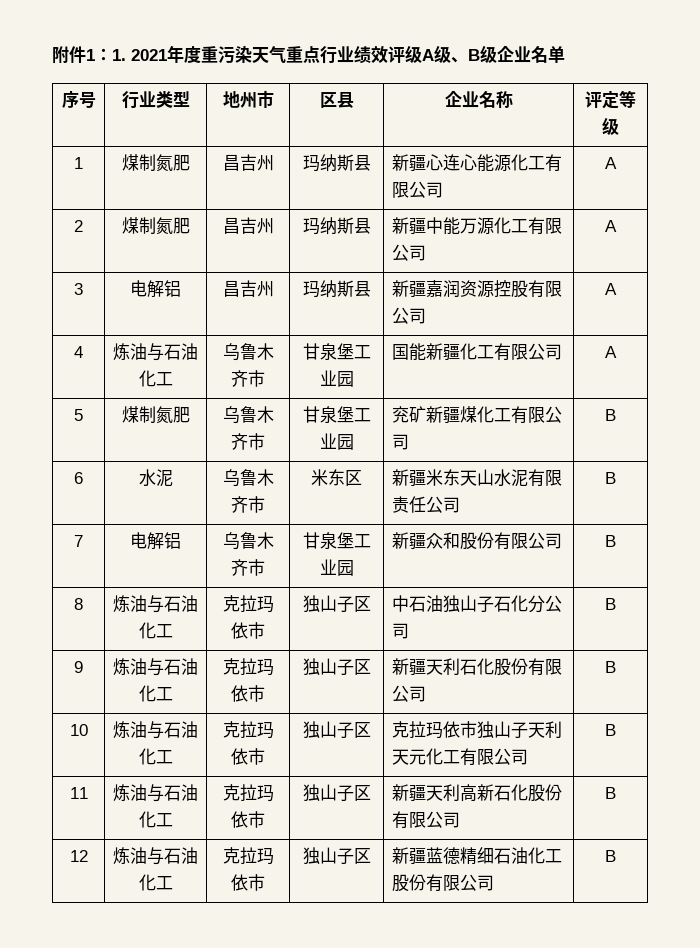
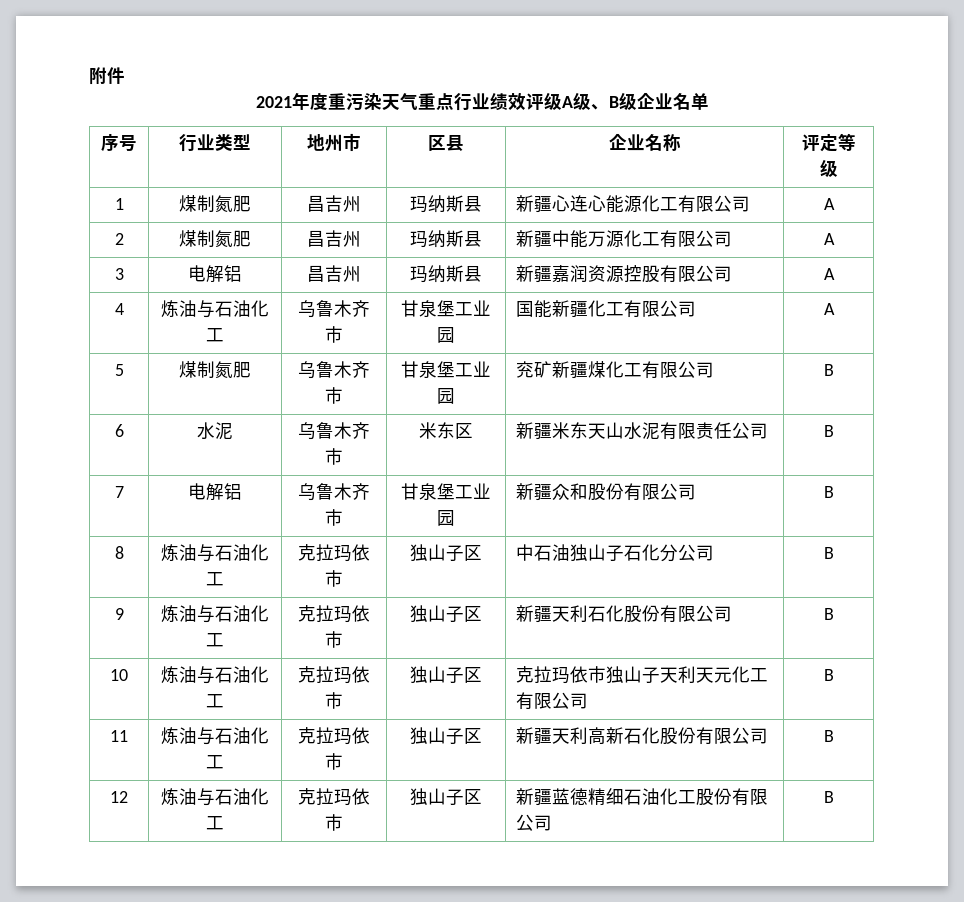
[86,48,126,61] 1：1. -> (125, 75) //

